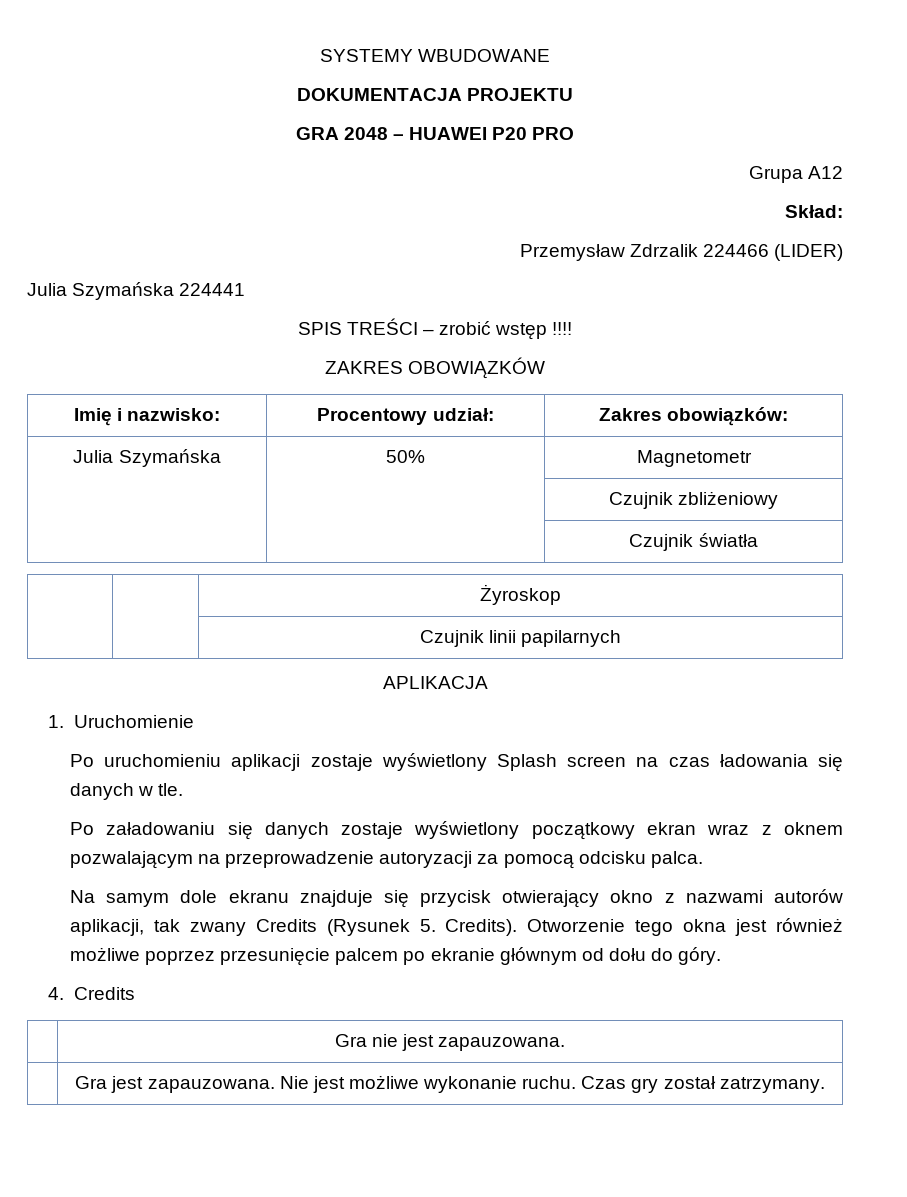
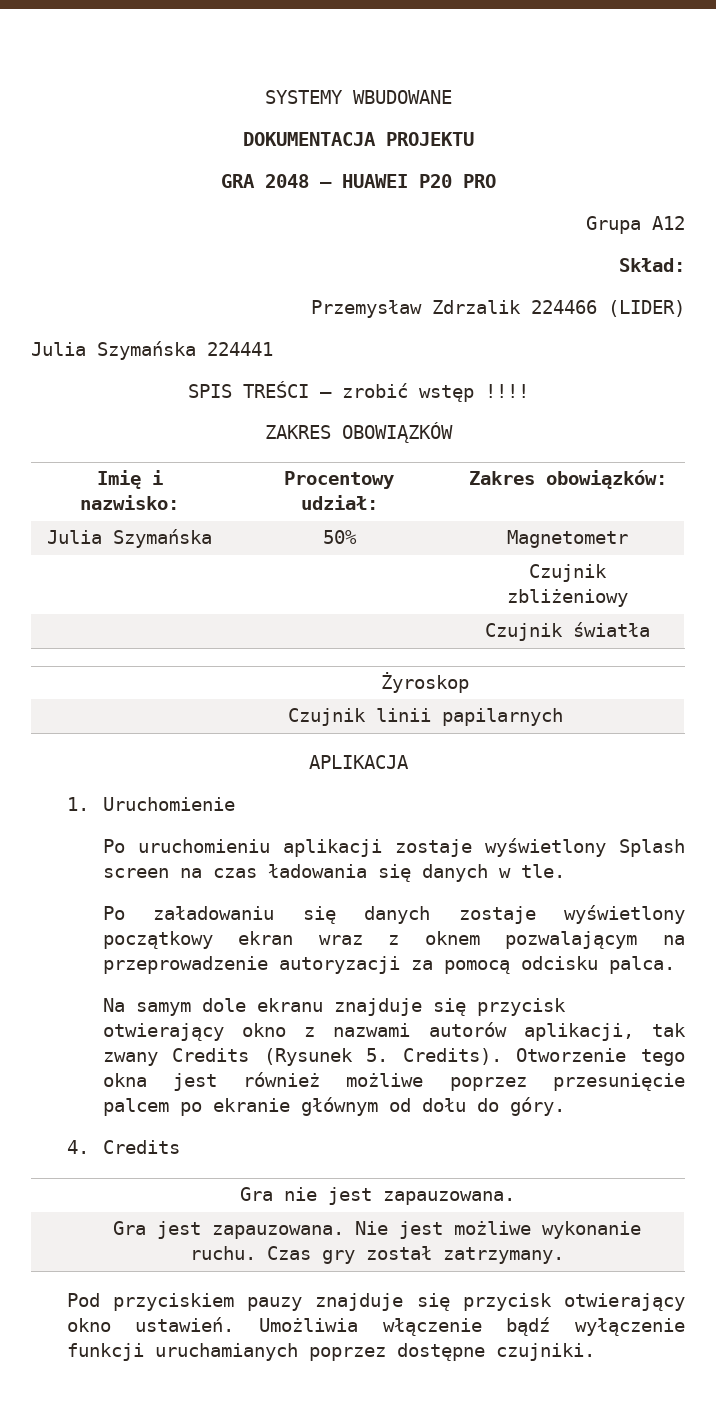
(825, 1085) none -> [66,1293,685,1311] [66,1317,685,1336] [66,1343,595,1361] // Pod przyciskiem pauzy znajduje się przycisk otwierający okno ustawień. Umożliwia włączenie bądź wyłączenie funkcji uruchamianych poprzez dostępne czujniki.

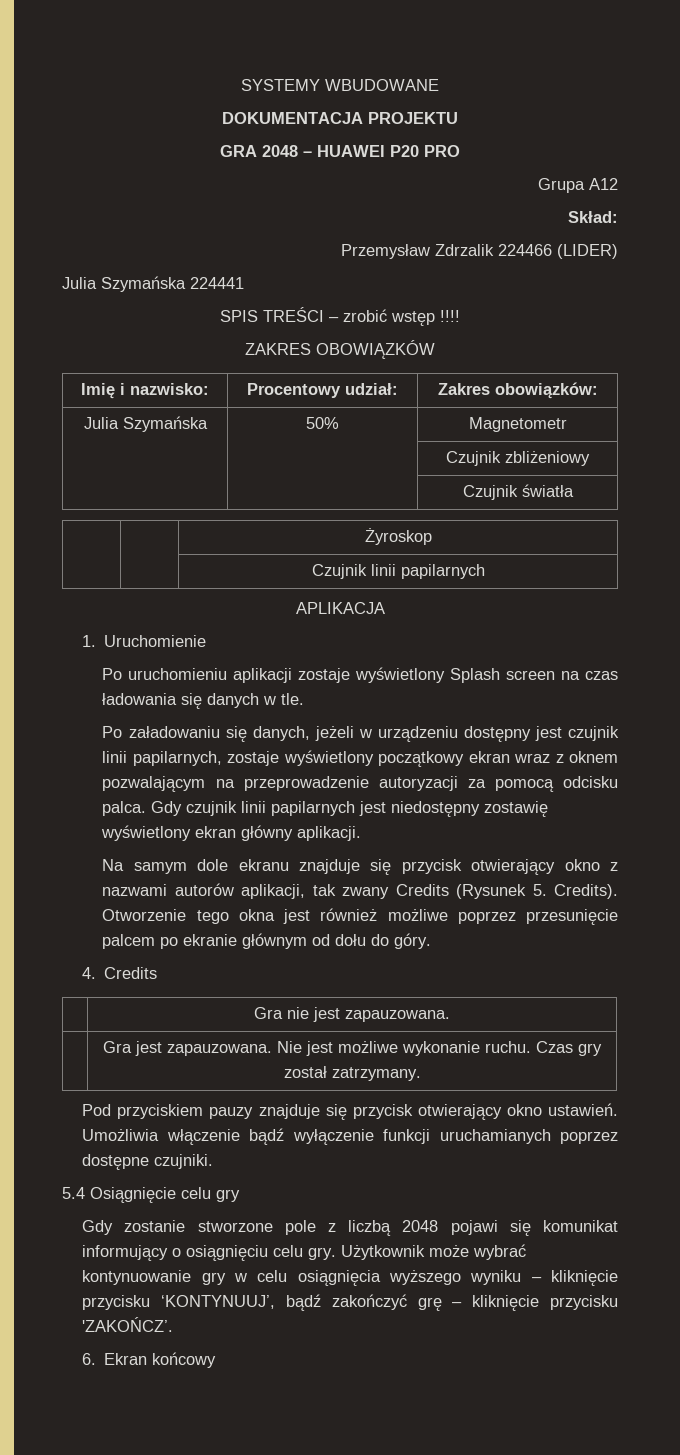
[364,906,431,924] danych -> [252,726,619,742] [102,751,222,766] danych, jeżeli w urządzeniu dostępny jest czujnik linii papilarnych,
(675, 965) none -> [151,801,549,817] [101,825,362,841] Gdy czujnik linii papilarnych jest niedostępny zostawię wyświetlony ekran główny aplikacji.
(595, 1352) none -> [62,1187,240,1203] [82,1220,618,1236] [82,1244,527,1261] [82,1270,618,1286] [82,1294,618,1311] [82,1317,174,1332] [82,1352,217,1368] // 5.4 Osiągnięcie celu gry // Gdy zostanie stworzone pole z liczbą 2048 pojawi się komunikat informujący o osiągnięciu celu gry. Użytkownik może wybrać kontynuowanie gry w celu osiągnięcia wyższego wyniku – kliknięcie przycisku ‘KONTYNUUJ’, bądź zakończyć grę – kliknięcie przycisku 'ZAKOŃCZ’. // 6. Ekran końcowy

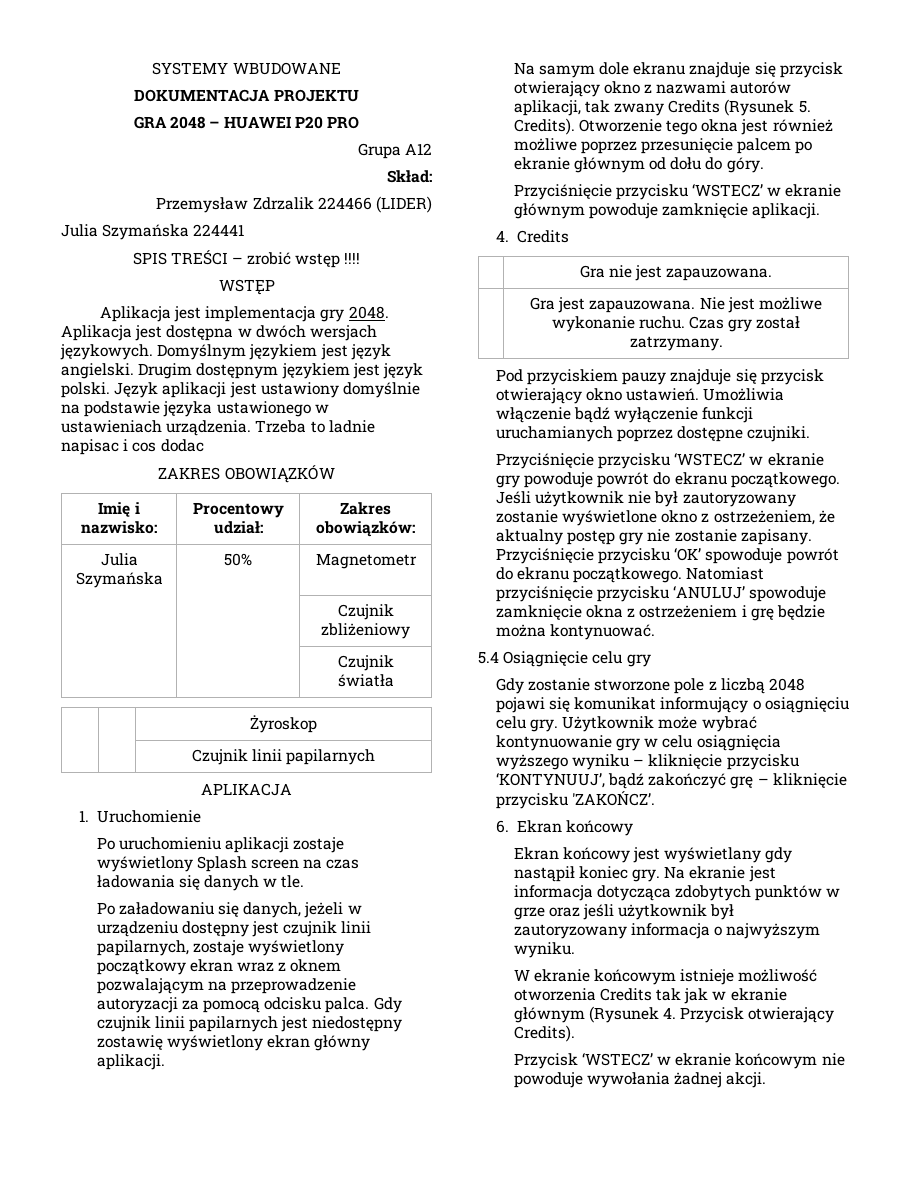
(460, 316) none -> [218,279,275,295] [99,306,389,322] [61,325,377,341] [60,344,391,360] [61,363,423,379] [61,382,420,398] [61,401,329,417] [61,420,375,436] [61,439,204,455] // WSTĘP // Aplikacja jest implementacja gry 2048. Aplikacja jest dostępna w dwóch wersjach językowych. Domyślnym językiem jest język angielski. Drugim dostępnym językiem jest język polski. Język aplikacji jest ustawiony domyślnie na podstawie języka ustawionego w ustawieniach urządzenia. Trzeba to ladnie napisac i cos dodac
(432, 941) none -> [513,184,842,200] [513,203,821,219] // Przyciśnięcie przycisku ‘WSTECZ’ w ekranie głównym powoduje zamknięcie aplikacji.
(214, 1161) none -> [495,453,824,469] [495,472,840,488] [495,491,796,507] [495,510,835,526] [495,529,812,545] [495,548,839,564] [495,567,765,583] [495,586,827,602] [495,605,825,621] [495,624,655,640] // Przyciśnięcie przycisku ‘WSTECZ’ w ekranie gry powoduje powrót do ekranu początkowego. Jeśli użytkownik nie był zautoryzowany zostanie wyświetlone okno z ostrzeżeniem, że aktualny postęp gry nie zostanie zapisany. Przyciśnięcie przycisku ‘OK’ spowoduje powrót do ekranu początkowego. Natomiast przyciśnięcie przycisku ‘ANULUJ’ spowoduje zamknięcie okna z ostrzeżeniem i grę będzie można kontynuować.
(217, 1360) none -> [513,847,793,863] [513,866,776,882] [513,885,841,901] [513,904,735,920] [513,923,821,939] [513,942,575,958] [513,969,818,985] [513,988,787,1004] [513,1006,835,1023] [513,1025,575,1042] [513,1053,845,1069] [513,1072,767,1088] // Ekran końcowy jest wyświetlany gdy nastąpił koniec gry. Na ekranie jest informacja dotycząca zdobytych punktów w grze oraz jeśli użytkownik był zautoryzowany informacja o najwyższym wyniku. // W ekranie końcowym istnieje możliwość otworzenia Credits tak jak w ekranie głównym (Rysunek 4. Przycisk otwierający Credits). // Przycisk ‘WSTECZ’ w ekranie końcowym nie powoduje wywołania żadnej akcji.

